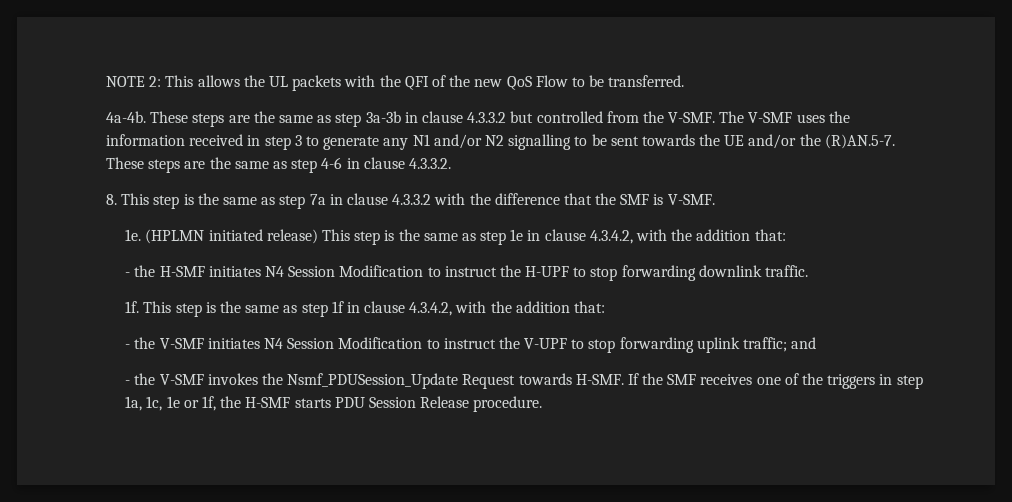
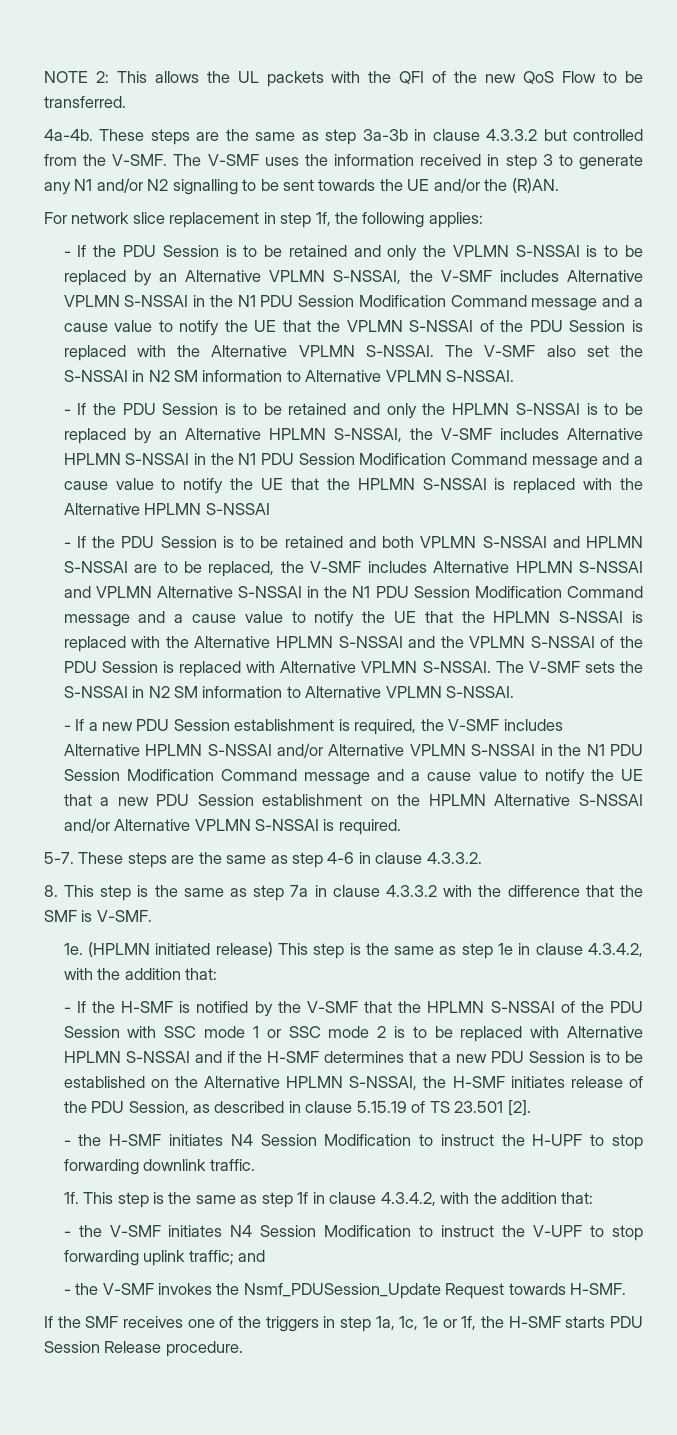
[824,134,895,149] (R)AN.5-7. -> [511,178,559,193] [43,212,483,228] [63,245,644,261] [63,270,643,286] [63,295,643,311] [63,320,643,336] [63,345,643,361] [63,370,515,382] [63,403,644,419] [63,428,643,444] [63,453,643,469] [63,478,643,494] [63,503,270,515] [63,536,643,548] [63,561,643,577] [63,586,643,598] [63,611,644,627] [63,636,643,652] [63,661,643,677] [63,686,515,698] [63,719,563,735] [63,743,643,758] [63,769,643,785] [63,794,643,806] [63,818,401,835] [43,852,74,864] (R)AN. // For network slice replacement in step 1f, the following applies: // - If the PDU Session is to be retained and only the VPLMN S-NSSAI is to be replaced by an Alternative VPLMN S-NSSAI, the V-SMF includes Alternative VPLMN S-NSSAI in the N1 PDU Session Modification Command message and a cause value to notify the UE that the VPLMN S-NSSAI of the PDU Session is replaced with the Alternative VPLMN S-NSSAI. The V-SMF also set the S-NSSAI in N2 SM information to Alternative VPLMN S-NSSAI. // - If the PDU Session is to be retained and only the HPLMN S-NSSAI is to be replaced by an Alternative HPLMN S-NSSAI, the V-SMF includes Alternative HPLMN S-NSSAI in the N1 PDU Session Modification Command message and a cause value to notify the UE that the HPLMN S-NSSAI is replaced with the Alternative HPLMN S-NSSAI // - If the PDU Session is to be retained and both VPLMN S-NSSAI and HPLMN S-NSSAI are to be replaced, the V-SMF includes Alternative HPLMN S-NSSAI and VPLMN Alternative S-NSSAI in the N1 PDU Session Modification Command message and a cause value to notify the UE that the HPLMN S-NSSAI is replaced with the Alternative HPLMN S-NSSAI and the VPLMN S-NSSAI of the PDU Session is replaced with Alternative VPLMN S-NSSAI. The V-SMF sets the S-NSSAI in N2 SM information to Alternative VPLMN S-NSSAI. // - If a new PDU Session establishment is required, the V-SMF includes Alternative HPLMN S-NSSAI and/or Alternative VPLMN S-NSSAI in the N1 PDU Session Modification Command message and a cause value to notify the UE that a new PDU Session establishment on the HPLMN Alternative S-NSSAI and/or Alternative VPLMN S-NSSAI is required. // 5-7.
(786, 235) none -> [63,1001,643,1017] [63,1026,643,1042] [63,1051,643,1063] [63,1076,643,1090] [63,1100,531,1116] // - If the H-SMF is notified by the V-SMF that the HPLMN S-NSSAI of the PDU Session with SSC mode 1 or SSC mode 2 is to be replaced with Alternative HPLMN S-NSSAI and if the H-SMF determines that a new PDU Session is to be established on the Alternative HPLMN S-NSSAI, the H-SMF initiates release of the PDU Session, as described in clause 5.15.19 of TS 23.501 [2].
(624, 379) none -> (627, 1289) //

